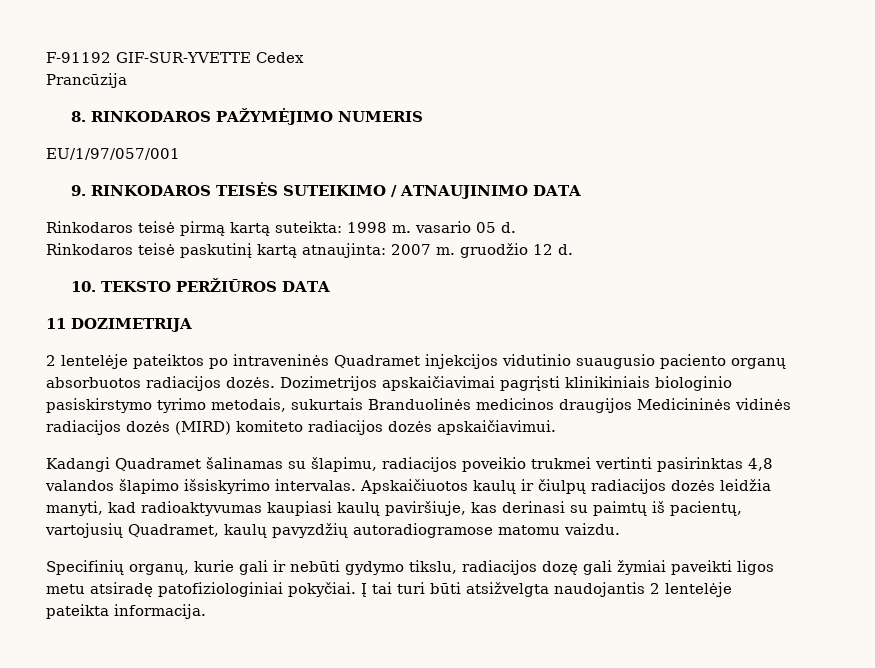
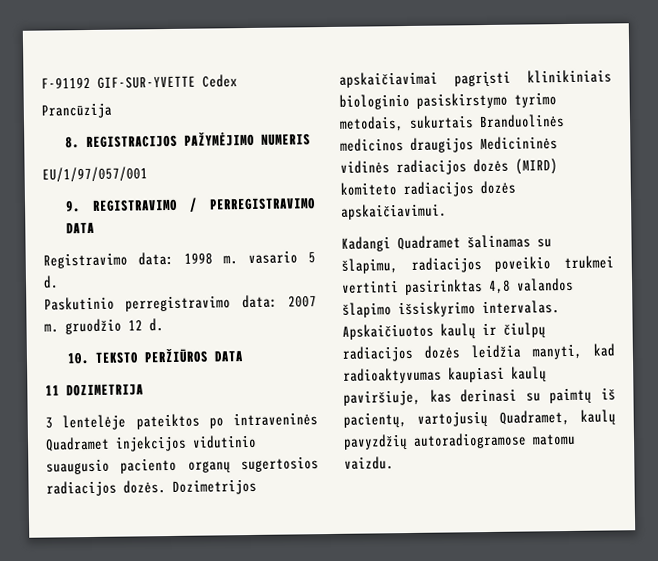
[91,111,212,122] RINKODAROS -> [85,134,178,149] REGISTRACIJOS
[91,182,582,199] [46,221,342,236] RINKODAROS TEISĖS SUTEIKIMO / ATNAUJINIMO DATA // Rinkodaros teisė pirmą kartą suteikta: -> [91,197,316,213] [65,221,95,234] [43,251,174,269] REGISTRAVIMO / PERREGISTRAVIMO DATA // Registravimo data:
[476,222,516,233] [46,243,386,258] 05 d. // Rinkodaros teisė paskutinį kartą atnaujinta: -> [308,251,316,264] [43,275,59,289] [44,294,278,312] 5 d. // Paskutinio perregistravimo data:
[46,355,56,366] 2 -> [45,416,53,429] 3
[46,377,141,388] absorbuotos -> [241,456,319,473] sugertosios
[46,560,774,575] [46,582,732,597] [46,604,206,619] // Specifinių organų, kurie gali ir nebūti gydymo tikslu, radiacijos dozę gali žymiai paveikti ligos metu atsiradę patofiziologiniai pokyčiai. Į tai turi būti atsižvelgta naudojantis 2 lentelėje pateikta informacija. -> (394, 463) none

